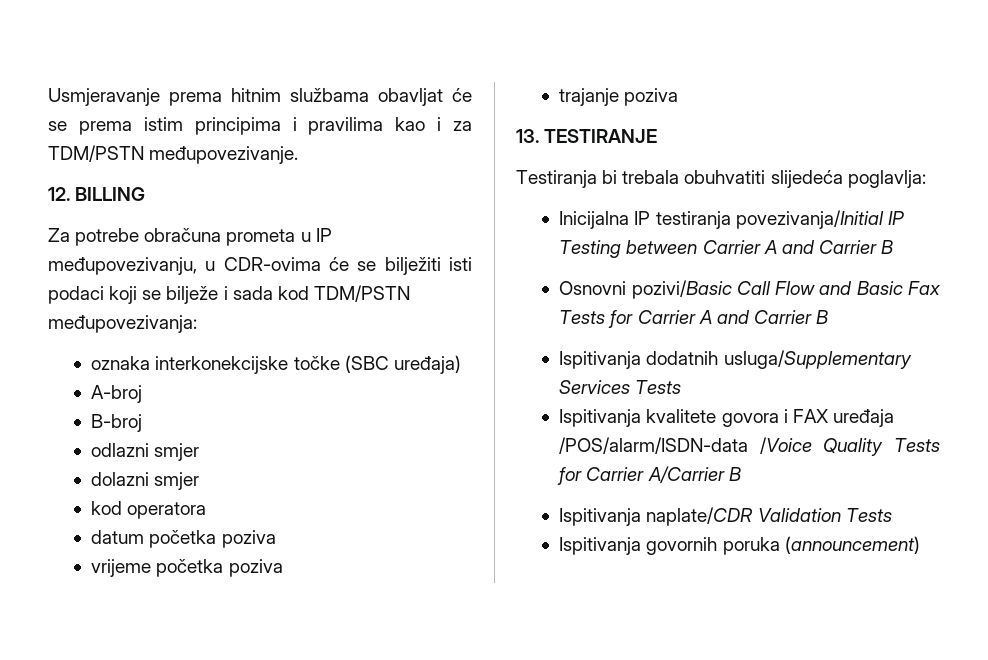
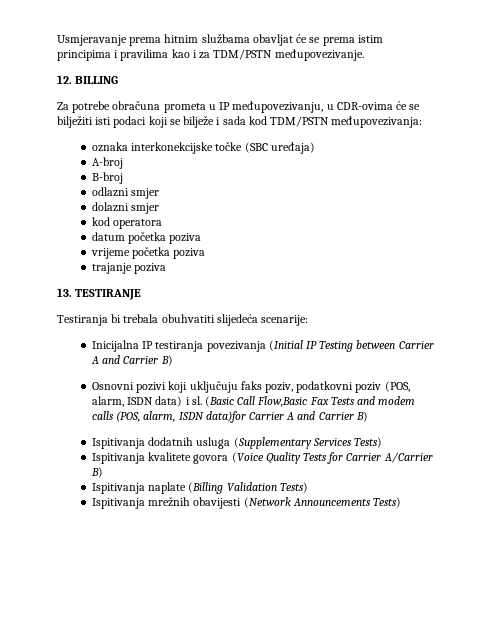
[847,170,926,188] poglavlja: -> [261,315,309,326] scenarije:
[735,210,884,229] povezivanja/Initial -> [206,340,303,352] povezivanja (Initial
[881,240,895,254] B -> [160,355,173,366] B)
[631,280,940,299] [559,310,830,328] pozivi/Basic Call Flow and Basic Fax Tests for Carrier A and Carrier B -> [136,381,410,393] [91,396,416,407] [91,411,368,423] pozivi koji uključuju faks poziv, podatkovni poziv (POS, alarm, ISDN data) i sl. (Basic Call Flow,Basic Fax Tests and modem calls (POS, alarm, ISDN data)for Carrier A and Carrier B)
[723,350,912,369] [559,380,682,394] usluga/Supplementary Services Tests -> [196,437,382,449] usluga (Supplementary Services Tests)
[783,409,895,427] [559,437,812,454] i FAX uređaja /POS/alarm/ISDN-data /Voice -> [231,452,264,463] (Voice
[728,467,742,481] [559,507,892,526] [559,536,920,555] B // Ispitivanja naplate/CDR Validation Tests // Ispitivanja govornih poruka (announcement) -> [90,467,103,478] [91,482,308,494] [91,497,401,509] B) // Ispitivanja naplate (Billing Validation Tests) // Ispitivanja mrežnih obavijesti (Network Announcements Tests)

